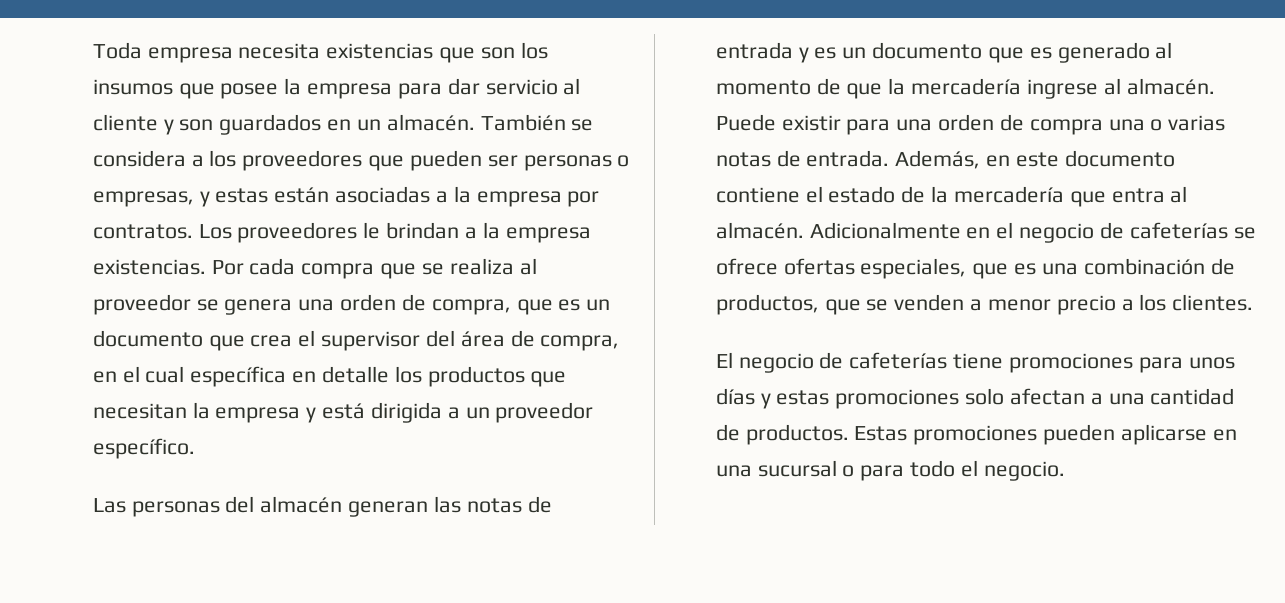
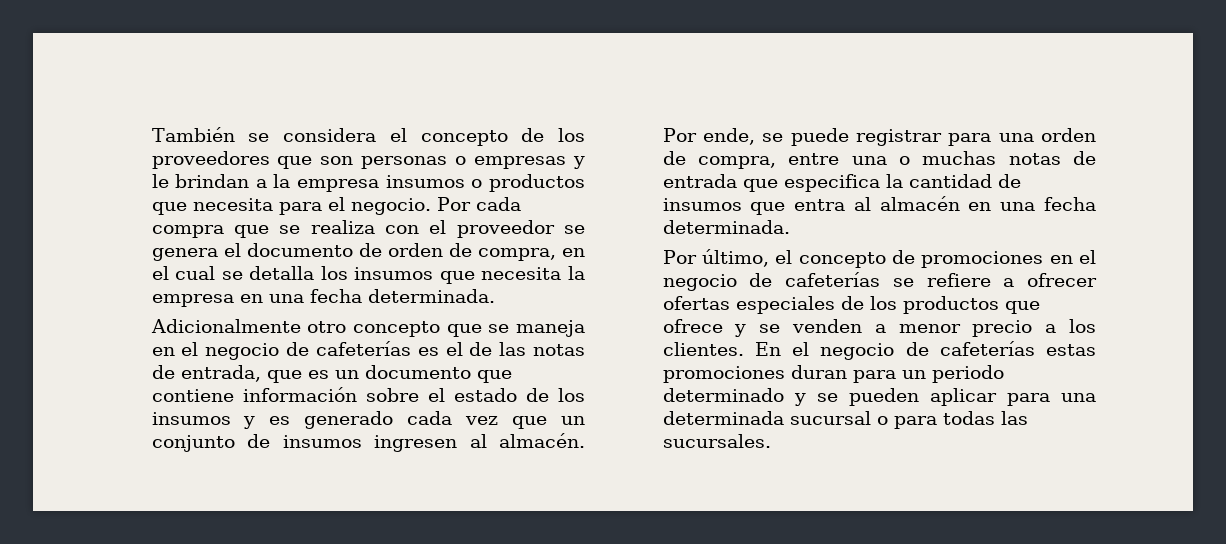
[92,42,548,63] [92,78,581,99] [92,114,594,135] [92,150,630,171] [92,186,600,207] [92,222,358,243] Toda empresa necesita existencias que son los insumos que posee la empresa para dar servicio al cliente y son guardados en un almacén. También se considera a los proveedores que pueden ser personas o empresas, y estas están asociadas a la empresa por contratos. Los proveedores -> [151,127,585,146] [151,151,585,169] También se considera el concepto de los proveedores que son personas o empresas y
[92,259,206,275] existencias. -> [385,174,585,192] [151,197,431,215] insumos o productos que necesita para el negocio.
[519,258,537,275] al -> [384,220,447,234] con el
[298,294,511,315] una orden de compra, -> [223,243,585,261] [151,266,585,284] [151,289,495,307] [150,319,585,337] [151,341,586,360] [151,365,261,382] el documento de orden de compra, en el cual se detalla los insumos que necesita la empresa en una fecha determinada. // Adicionalmente otro concepto que se maneja en el negocio de cafeterías es el de las notas de entrada,
[250,330,620,351] [92,366,567,387] [92,402,594,423] [92,438,195,459] [92,496,552,517] [715,42,1173,63] [715,78,1215,99] [715,114,841,131] crea el supervisor del área de compra, en el cual específica en detalle los productos que necesitan la empresa y está dirigida a un proveedor específico. // Las personas del almacén generan las notas de entrada y es un documento que es generado al momento de que la mercadería ingrese al almacén. Puede existir -> [151,387,585,402] [151,411,586,429] [151,433,585,452] [662,128,942,146] contiene información sobre el estado de los insumos y es generado cada vez que un conjunto de insumos ingresen al almacén. Por ende, se puede registrar
[1029,119,1103,135] compra -> [697,153,840,169] compra, entre
[1168,115,1226,131] [715,150,1175,169] [715,186,1188,207] [715,222,961,239] varias notas de entrada. Además, en este documento contiene el estado de la mercadería que entra al almacén. Adicionalmente -> [922,151,1096,165] [662,174,1021,192] [662,196,1096,215] [662,220,790,234] [662,249,1044,268] muchas notas de entrada que especifica la cantidad de insumos que entra al almacén en una fecha determinada. // Por último, el concepto de promociones
[715,258,1235,279] [715,294,861,315] ofrece ofertas especiales, que es una combinación de productos, que -> [926,273,1097,287] [662,296,1040,314] [662,319,747,337] refiere a ofrecer ofertas especiales de los productos que ofrece y
[715,352,1235,373] [715,388,1235,409] [715,424,1237,445] [715,460,1065,481] // El negocio de cafeterías tiene promociones para unos días y estas promociones solo afectan a una cantidad de productos. Estas promociones pueden aplicarse en una sucursal o para todo el negocio. -> [754,341,1096,360] [662,365,1004,383] [662,388,1096,406] [662,411,1028,429] [662,434,771,448] En el negocio de cafeterías estas promociones duran para un periodo determinado y se pueden aplicar para una determinada sucursal o para todas las sucursales.

